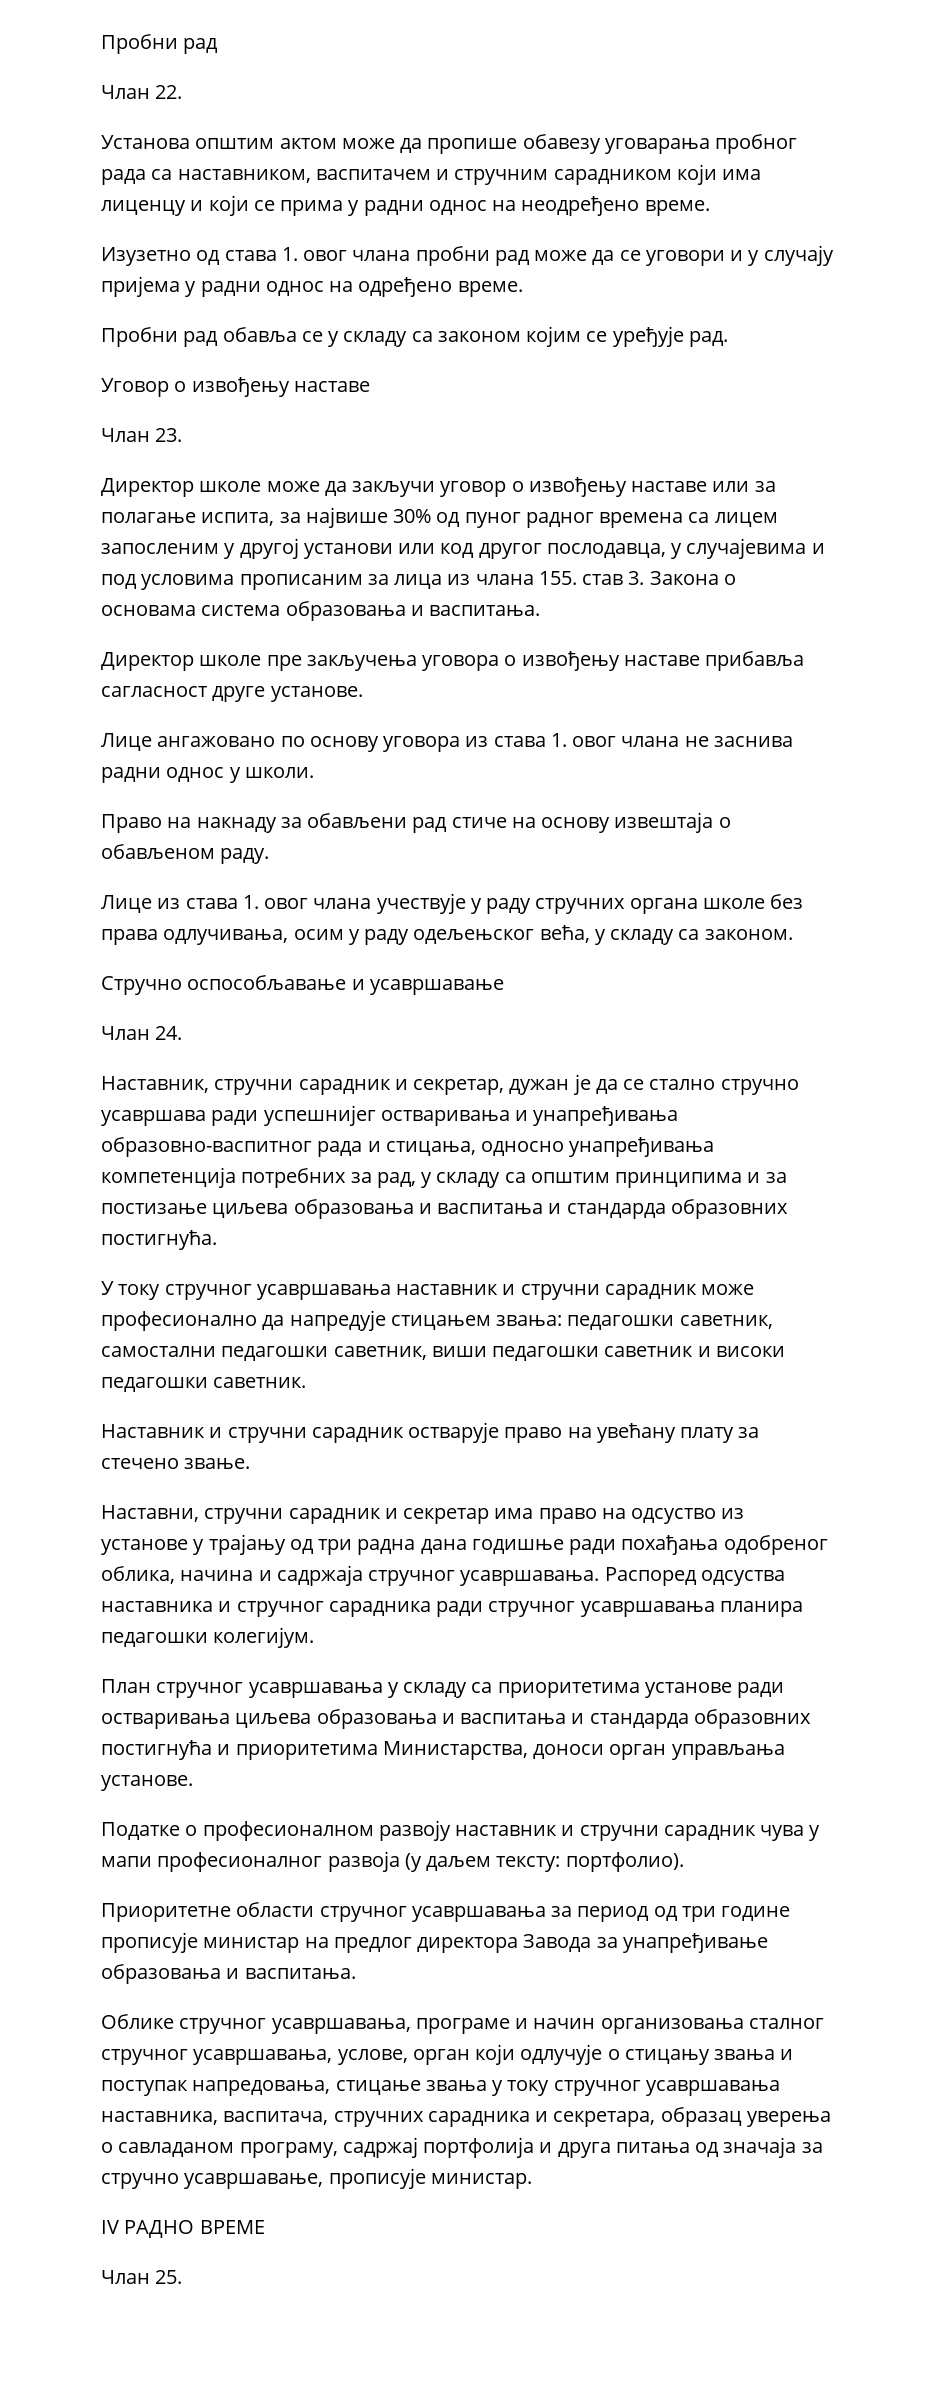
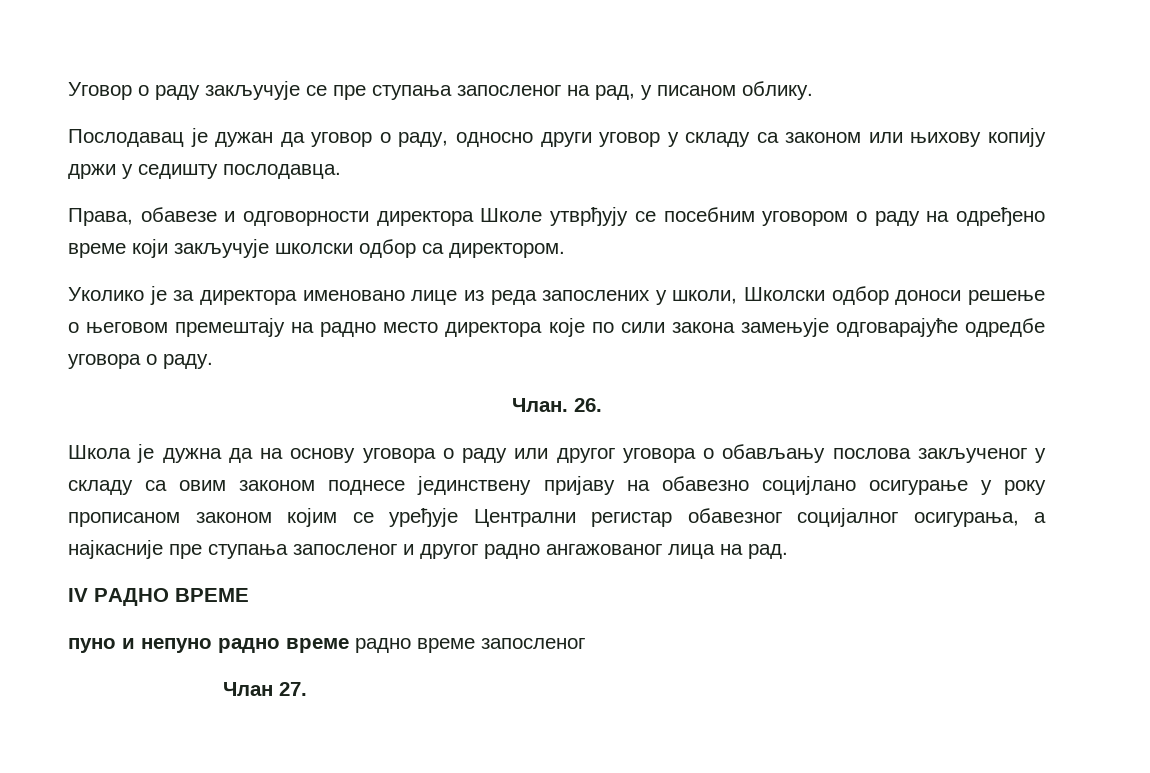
[101,34,219,54] [101,85,183,99] [101,134,798,154] [101,164,762,185] [101,195,710,216] [101,245,834,266] [101,276,523,297] [101,326,728,347] [101,377,370,397] [101,428,183,442] [101,477,776,497] [101,507,778,528] [101,538,825,559] [101,571,736,590] [101,601,541,621] [101,651,805,671] [101,686,363,702] [101,733,793,752] [101,767,314,783] [101,812,731,833] [101,844,270,864] [101,893,804,914] [101,925,793,945] [101,975,504,995] [101,1026,183,1040] [101,1074,799,1095] [101,1105,679,1126] [101,1137,715,1157] [101,1167,787,1188] [101,1199,788,1219] [101,1230,217,1250] [101,1281,755,1300] [101,1310,773,1331] [101,1346,785,1361] [101,1377,307,1392] [101,1422,760,1443] [101,1458,251,1469] [101,1505,745,1524] [101,1534,828,1555] [101,1565,785,1586] [101,1601,803,1617] [101,1627,315,1648] [101,1679,785,1698] [101,1709,811,1729] [101,1740,785,1760] [101,1775,193,1791] [101,1820,821,1841] [101,1851,684,1872] [101,1902,791,1922] [101,1932,768,1953] [101,1964,356,1984] [101,2014,824,2034] [101,2044,794,2065] [101,2080,780,2096] [101,2107,831,2127] [101,2137,823,2158] [101,2168,532,2189] [101,2220,265,2238] [101,2270,183,2284] Пробни рад // Члан 22. // Установа општим актом може да пропише обавезу уговарања пробног рада са наставником, васпитачем и стручним сарадником коjи има лиценцу и коjи се прима у радни однос на неодређено време. // Изузетно од става 1. овог члана пробни рад може да се уговори и у случаjу приjема у радни однос на одређено време. // Пробни рад обавља се у складу са законом коjим се уређуjе рад. // Уговор о извођењу наставе // Члан 23. // Директор школе може да закључи уговор о извођењу наставе или за полагање испита, за наjвише 30% од пуног радног времена са лицем запосленим у другоj установи или код другог послодавца, у случаjевима и под условима прописаним за лица из члана 155. став 3. Закона о основама система образовања и васпитања. // Директор школе пре закључења уговора о извођењу наставе прибавља сагласност друге установе. // Лице ангажовано по основу уговора из става 1. овог члана не заснива радни однос у школи. // Право на накнаду за обављени рад стиче на основу извештаjа о обављеном раду. // Лице из става 1. овог члана учествуjе у раду стручних органа школе без права одлучивања, осим у раду одељењског већа, у складу са законом. // Стручно оспособљавање и усавршавање // Члан 24. // Наставник, стручни сарадник и секретар, дужан jе да се стално стручно усавршава ради успешниjег остваривања и унапређивања образовно-васпитног рада и стицања, односно унапређивања компетенциjа потребних за рад, у складу са општим принципима и за постизање циљева образовања и васпитања и стандарда образовних постигнућа. // У току стручног усавршавања наставник и стручни сарадник може професионално да напредуjе стицањем звања: педагошки саветник, самостални педагошки саветник, виши педагошки саветник и високи педагошки саветник. // Наставник и стручни сарадник остваруjе право на увећану плату за стечено звање. // Наставни, стручни сарадник и секретар има право на одсуство из установе у траjању од три радна дана годишње ради похађања одобреног облика, начина и садржаjа стручног усавршавања. Распоред одсуства наставника и стручног сарадника ради стручног усавршавања планира педагошки колегиjум. // План стручног усавршавања у складу са приоритетима установе ради остваривања циљева образовања и васпитања и стандарда образовних постигнућа и приоритетима Министарства, доноси орган управљања установе. // Податке о професионалном развоjу наставник и стручни сарадник чува у мапи професионалног развоjа (у даљем тексту: портфолио). // Приоритетне области стручног усавршавања за период од три године прописуjе министар на предлог директора Завода за унапређивање образовања и васпитања. // Облике стручног усавршавања, програме и начин организовања сталног стручног усавршавања, услове, орган коjи одлучуjе о стицању звања и поступак напредовања, стицање звања у току стручног усавршавања наставника, васпитача, стручних сарадника и секретара, образац уверења о савладаном програму, садржаj портфолиjа и друга питања од значаjа за стручно усавршавање, прописуjе министар. // IV РAДНО ВРЕМЕ // Члан 25. -> [68,81,813,100] [68,128,1046,147] [68,164,341,179] [68,207,1046,226] [68,239,565,258] [68,286,1045,305] [68,318,1045,337] [68,354,213,369] [511,398,602,412] [68,444,1046,463] [68,476,1047,495] [68,508,1046,527] [68,540,788,559] [68,588,249,606] [68,638,585,653] [222,682,307,696] Уговор о раду закључује се пре ступања запосленог на рад, у писаном облику. // Послодавац је дужан да уговор о раду, односно други уговор у складу са законом или њихову копију држи у седишту послодавца. // Права, обавезе и одговорности директора Школе утврђују се посебним уговором о раду на одређено време који закључује школски одбор са директором. // Уколико је за директора именовано лице из реда запослених у школи, Школски одбор доноси решење о његовом премештају на радно место директора које по сили закона замењује одговарајуће одредбе уговора о раду. // Члан. 26. // Школа је дужна да на основу уговора о раду или другог уговора о обављању послова закљученог у складу са овим законом поднесе јединствену пријаву на обавезно социјлано осигурање у року прописаном законом којим се уређује Централни регистар обавезног социјалног осигурања, а најкасније пре ступања запосленог и другог радно ангажованог лица на рад. // IV РАДНО ВРЕМЕ // пуно и непуно радно време радно време запосленог // Члан 27.

